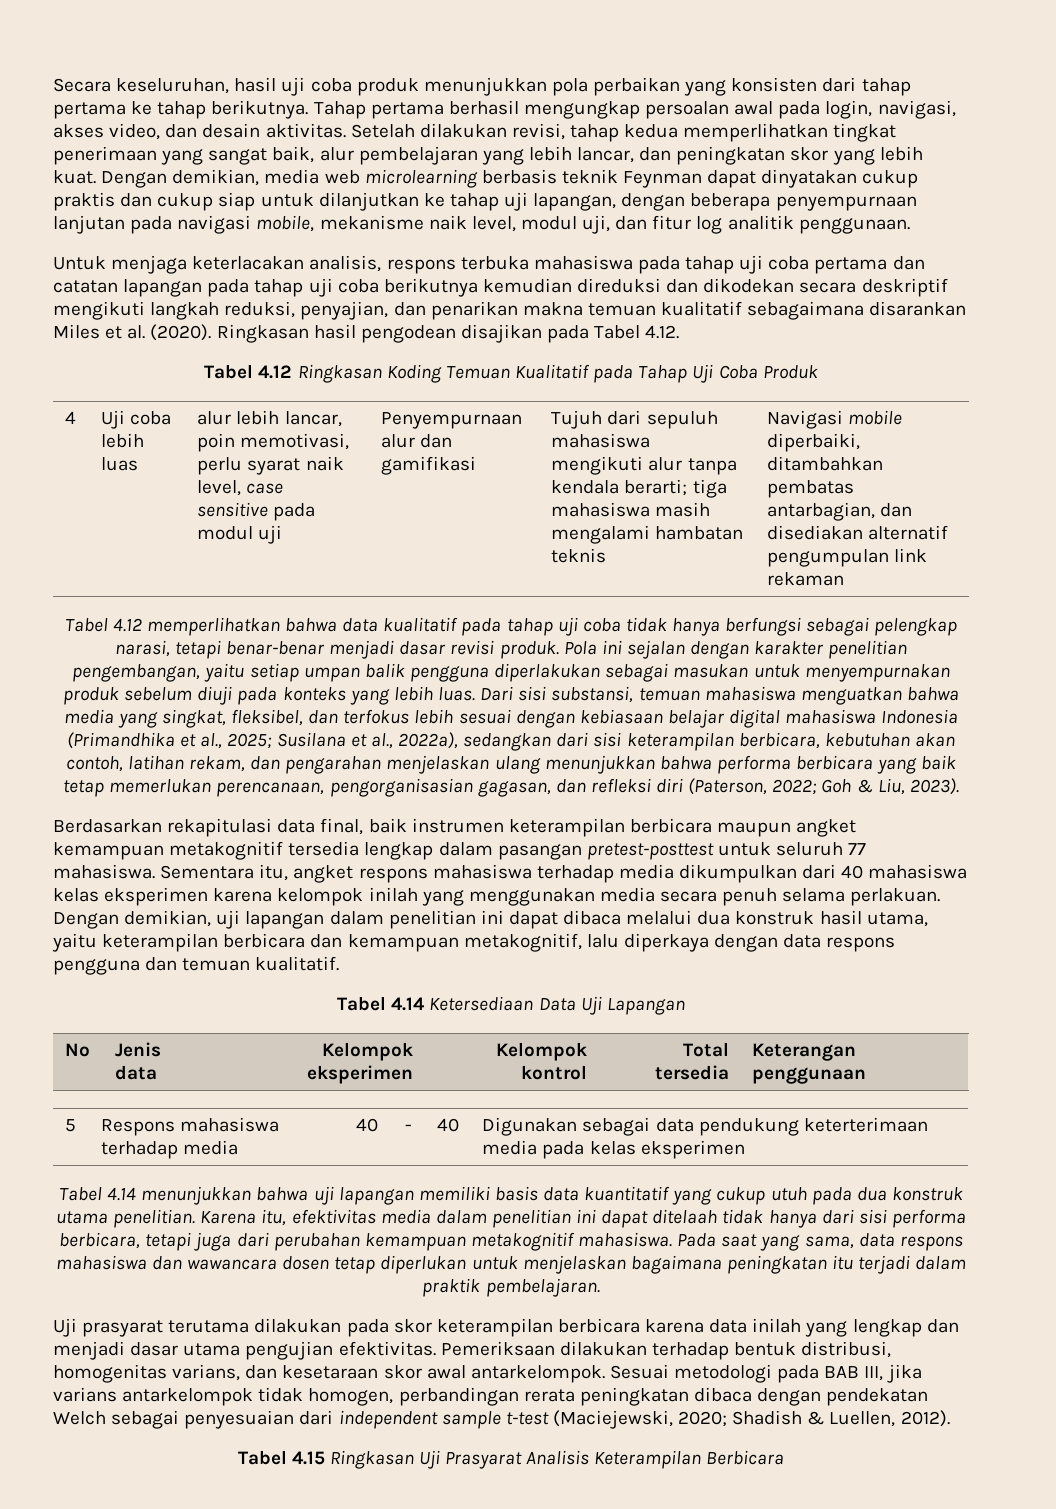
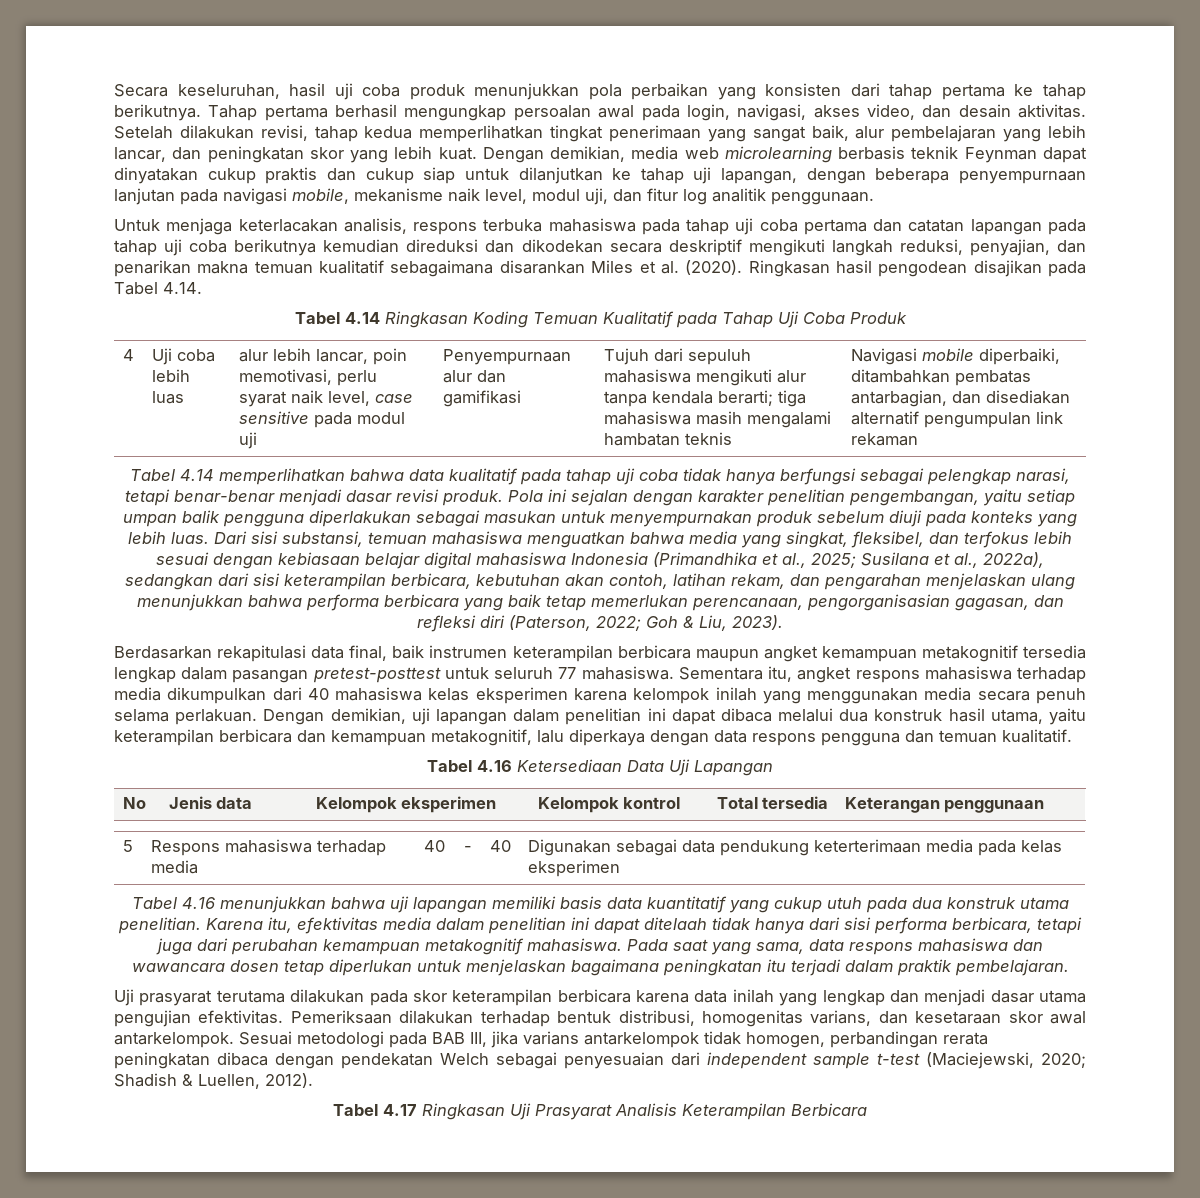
[645,325,680,339] [204,364,293,379] 4.12. // Tabel 4.12 -> [163,282,202,294] [294,312,380,324] 4.14. // Tabel 4.14
[112,618,142,632] 4.12 -> [180,469,214,481] 4.14
[391,997,426,1011] 4.14 -> [477,760,512,772] 4.16
[107,1187,137,1201] 4.14 -> [181,897,215,909] 4.16
[291,1451,325,1465] 4.15 -> [383,1104,417,1116] 4.17

